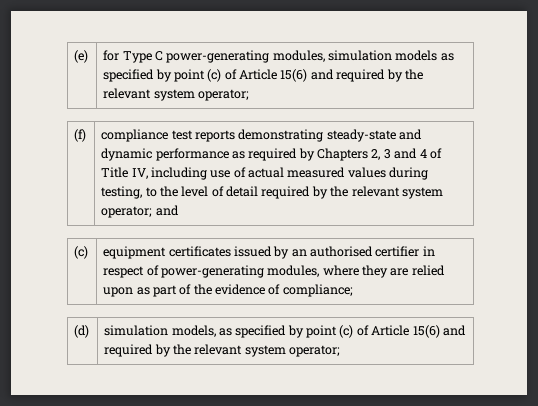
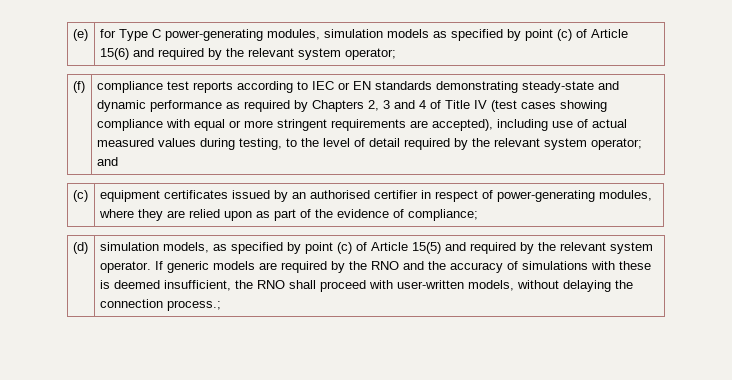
(235, 136) none -> [236,81,432,93] according to IEC or EN standards
[131,168,148,179] IV, -> [473,100,607,112] [96,119,493,131] IV (test cases showing compliance with equal or more stringent requirements are accepted),
[412,325,466,338] [104,344,341,357] 15(6) and required by the relevant system operator; -> [411,242,653,254] [99,261,651,273] [99,280,633,292] [99,299,221,311] 15(5) and required by the relevant system operator. If generic models are required by the RNO and the accuracy of simulations with these is deemed insufficient, the RNO shall proceed with user-written models, without delaying the connection process.;

